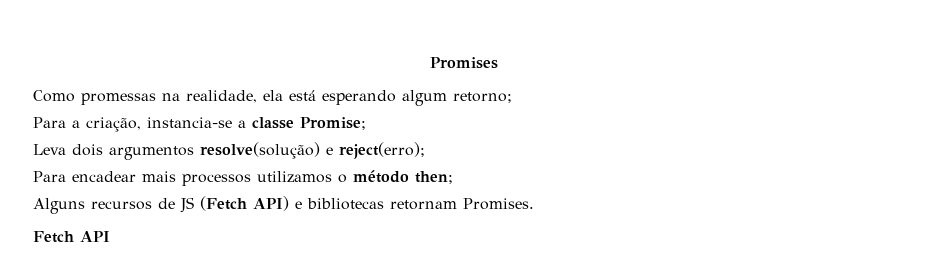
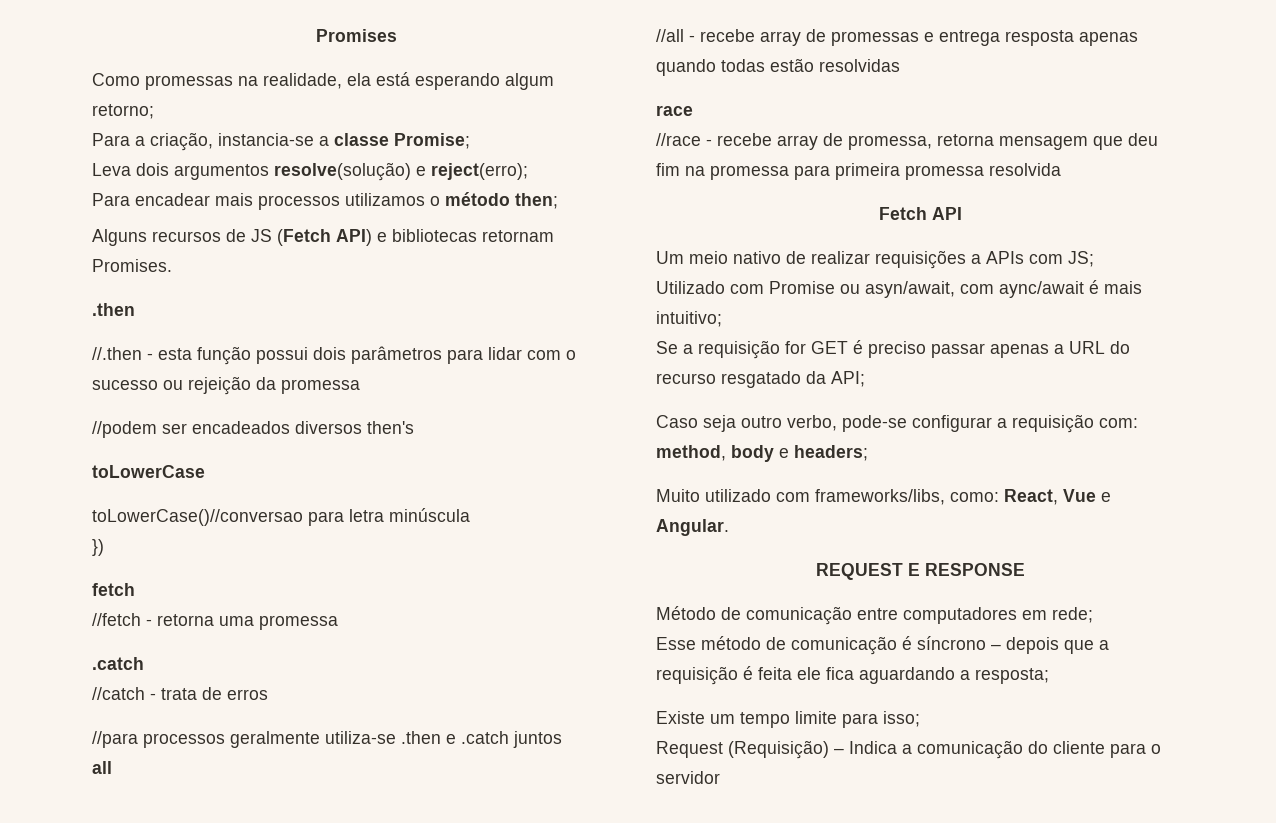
[33,231,110,243] Fetch API -> [92,303,135,316] [92,346,576,365] [92,376,360,395] [92,421,414,438] [92,465,205,478] [92,508,470,526] [92,539,104,556] [92,583,135,596] [92,613,338,630] [92,657,144,670] [92,687,268,700] [92,731,562,748] [92,761,112,774] [656,29,1138,46] [656,58,900,76] [656,105,693,116] [656,133,1158,150] [656,163,1061,180] [878,207,962,220] [656,250,1094,269] [656,280,1142,298] [656,311,722,327] [656,340,1130,359] [656,371,865,388] [656,414,1138,433] [656,445,868,462] [656,489,1111,505] [656,519,729,536] [815,563,1025,580] [656,606,1093,625] [656,636,1109,655] [656,666,1049,685] [656,711,920,728] [656,740,1161,759] [656,771,720,784] .then // //.then - esta função possui dois parâmetros para lidar com o sucesso ou rejeição da promessa // //podem ser encadeados diversos then's // toLowerCase // toLowerCase()//conversao para letra minúscula // }) // fetch // //fetch - retorna uma promessa // .catch // //catch - trata de erros // //para processos geralmente utiliza-se .then e .catch juntos // all // //all - recebe array de promessas e entrega resposta apenas quando todas estão resolvidas // race // //race - recebe array de promessa, retorna mensagem que deu fim na promessa para primeira promessa resolvida // Fetch API // Um meio nativo de realizar requisições a APIs com JS; // Utilizado com Promise ou asyn/await, com aync/await é mais intuitivo; // Se a requisição for GET é preciso passar apenas a URL do recurso resgatado da API; // Caso seja outro verbo, pode-se configurar a requisição com: method, body e headers; // Muito utilizado com frameworks/libs, como: React, Vue e Angular. // REQUEST E RESPONSE // Método de comunicação entre computadores em rede; // Esse método de comunicação é síncrono – depois que a requisição é feita ele fica aguardando a resposta; // Existe um tempo limite para isso; // Request (Requisição) – Indica a comunicação do cliente para o servidor

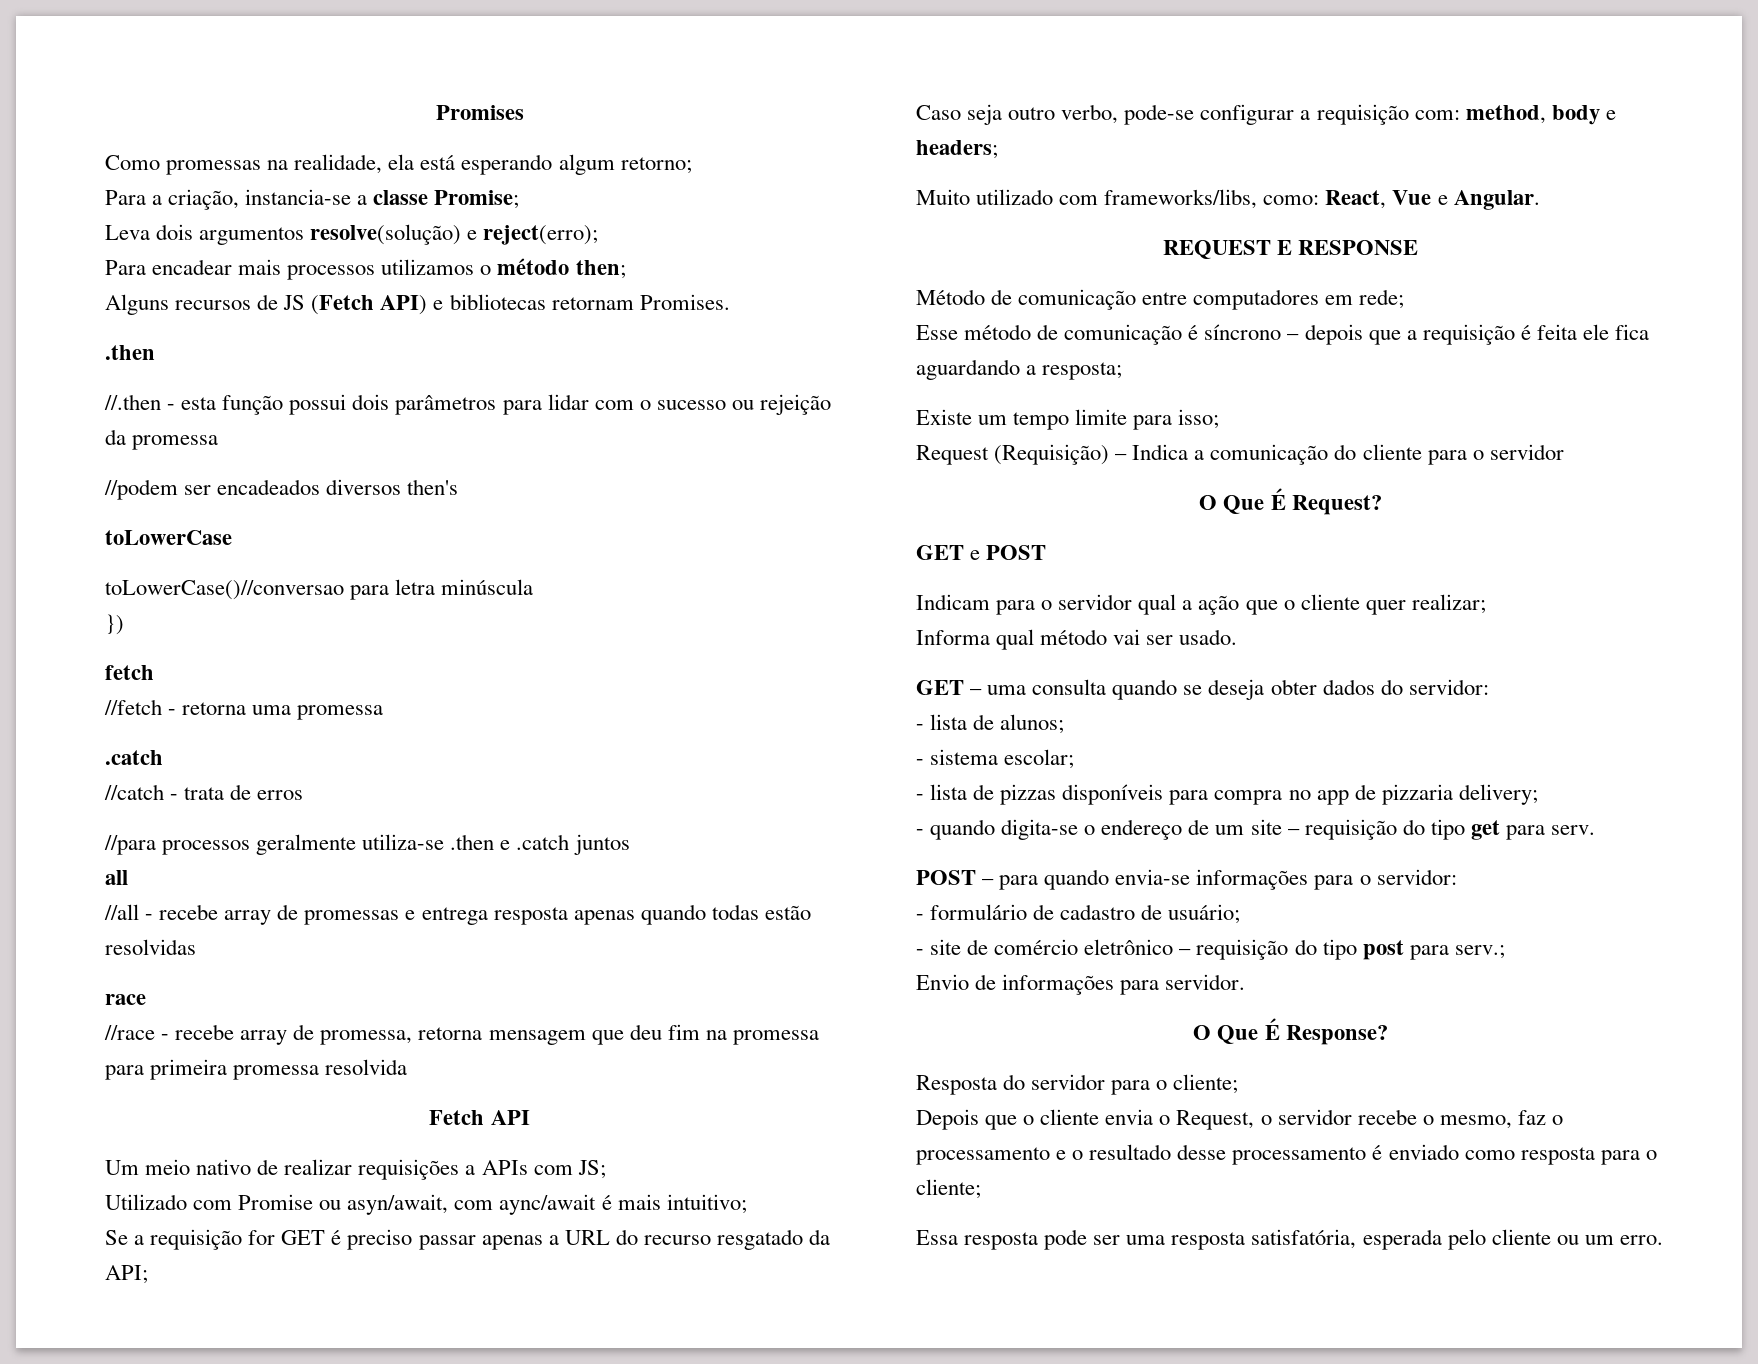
(720, 777) none -> [1199,488,1382,515] [916,545,1047,560] [916,594,1486,615] [916,629,1238,650] [916,679,1489,700] [916,714,1065,734] [916,749,1075,769] [916,784,1538,805] [916,819,1596,840] [916,869,1457,890] [916,904,1241,924] [916,939,1505,960] [916,974,1246,995] [1193,1018,1388,1045] [916,1074,1239,1095] [916,1109,1563,1130] [916,1144,1657,1165] [916,1179,981,1199] [916,1229,1663,1250] // O Que É Request? // GET e POST // Indicam para o servidor qual a ação que o cliente quer realizar; // Informa qual método vai ser usado. // GET – uma consulta quando se deseja obter dados do servidor: // - lista de alunos; // - sistema escolar; // - lista de pizzas disponíveis para compra no app de pizzaria delivery; // - quando digita-se o endereço de um site – requisição do tipo get para serv. // POST – para quando envia-se informações para o servidor: // - formulário de cadastro de usuário; // - site de comércio eletrônico – requisição do tipo post para serv.; // Envio de informações para servidor. // O Que É Response? // Resposta do servidor para o cliente; // Depois que o cliente envia o Request, o servidor recebe o mesmo, faz o processamento e o resultado desse processamento é enviado como resposta para o cliente; // Essa resposta pode ser uma resposta satisfatória, esperada pelo cliente ou um erro.

